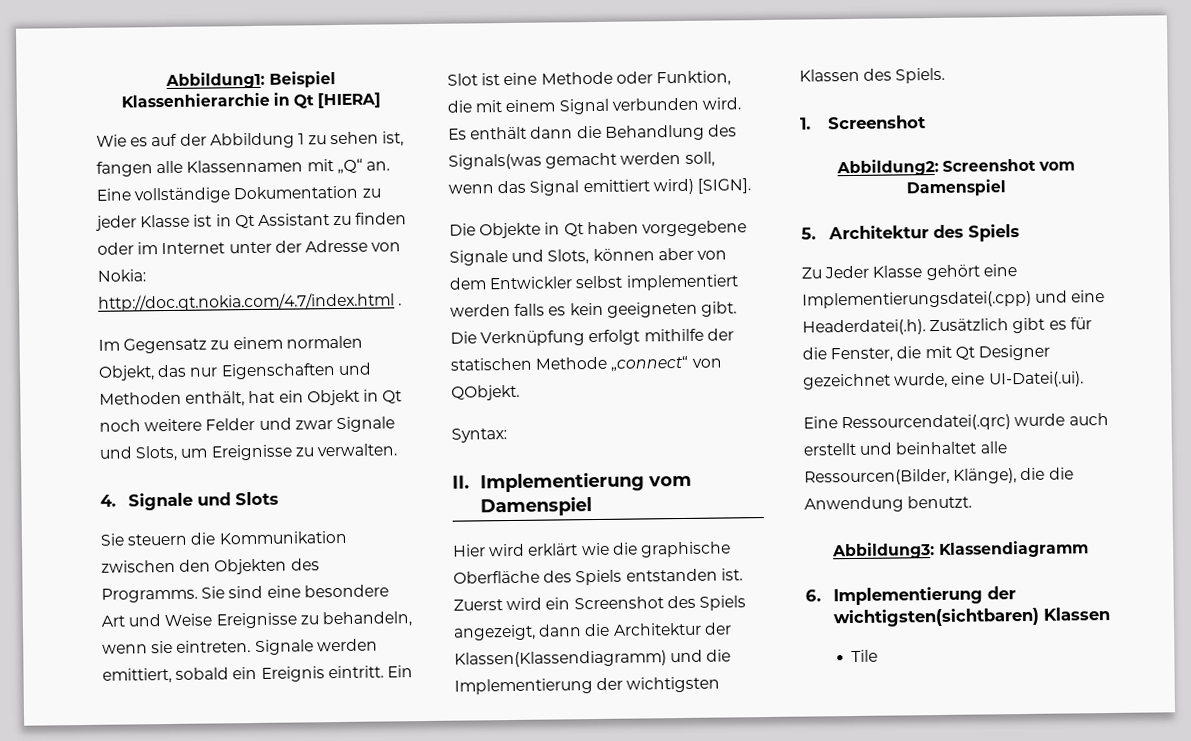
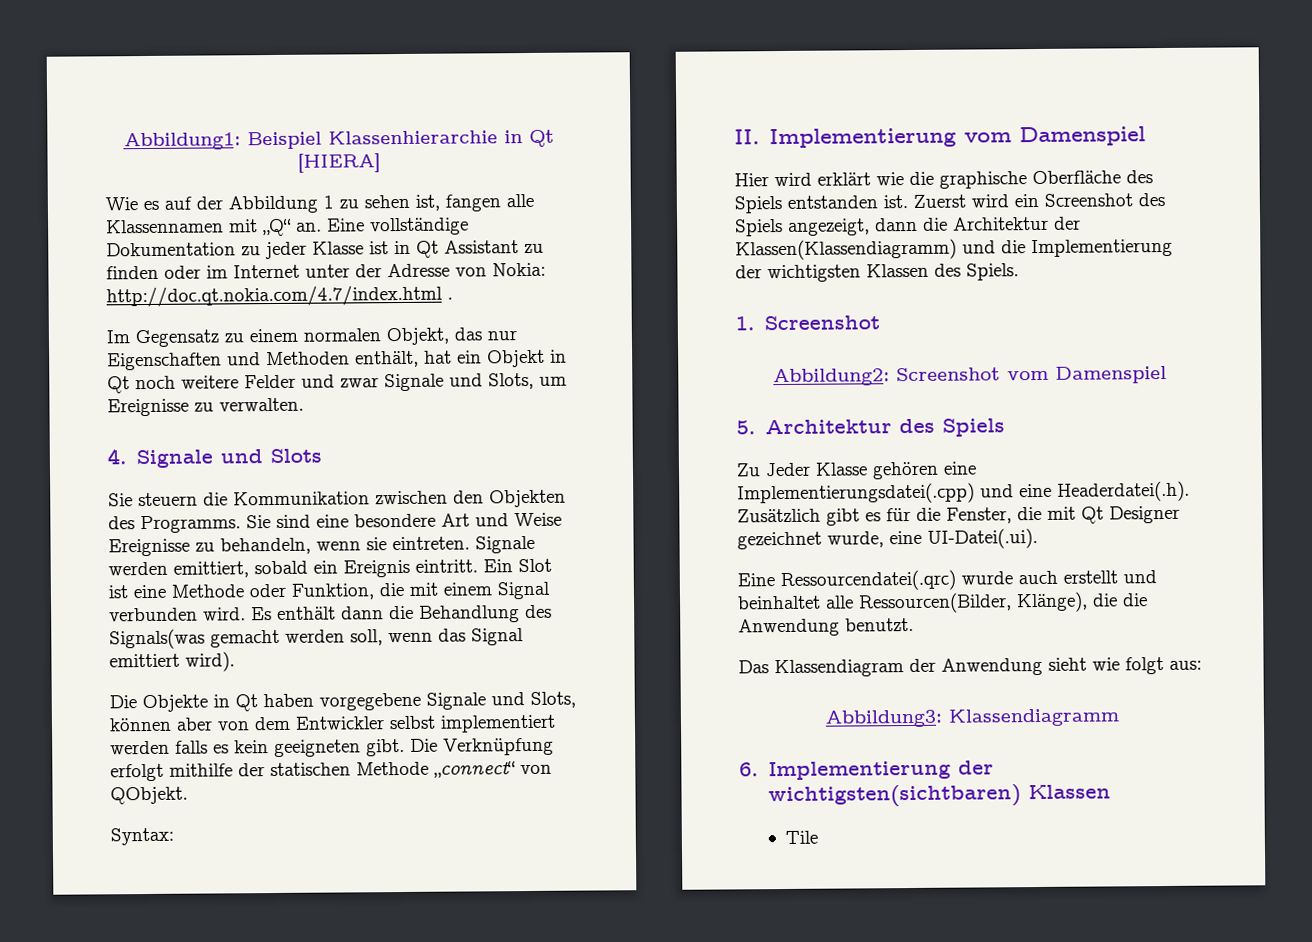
[652,178,751,195] wird) [SIGN]. -> [185,651,235,672] wird).
[925,264,980,281] gehört -> [872,461,939,480] gehören
(973, 502) none -> [738,657,1202,678] // Das Klassendiagram der Anwendung sieht wie folgt aus:

